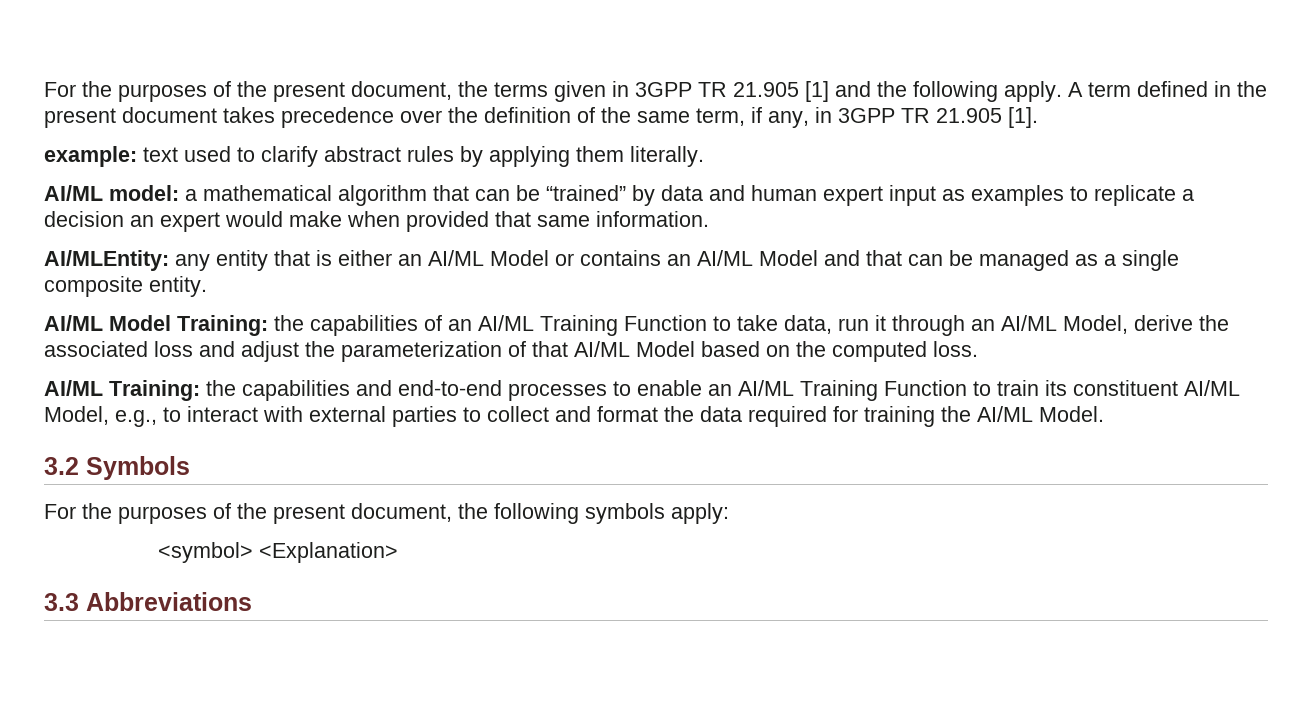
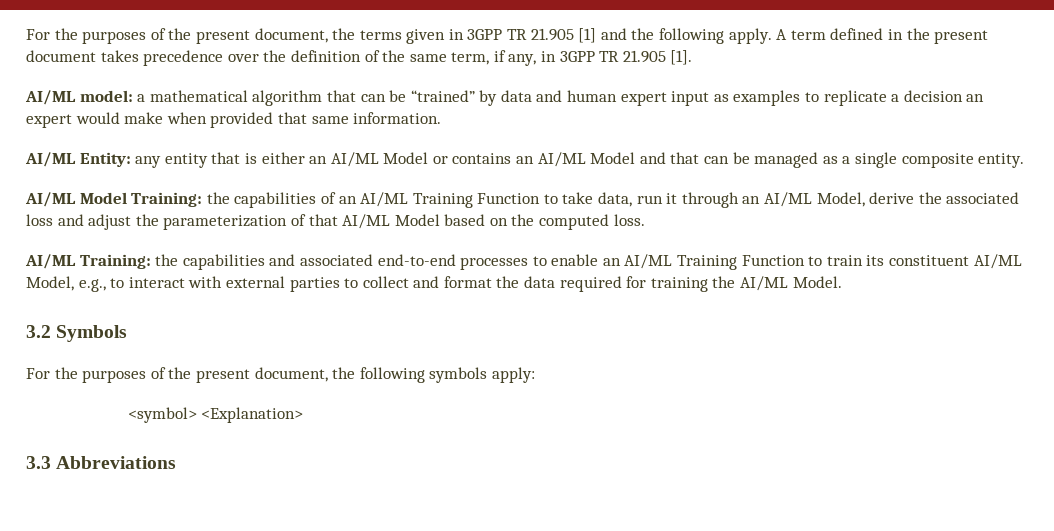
[44,146,704,167] // example: text used to clarify abstract rules by applying them literally. -> (693, 57) none
[44,250,169,271] AI/MLEntity: -> [25,152,131,167] AI/ML Entity:
(392, 388) none -> [299,254,373,266] associated

